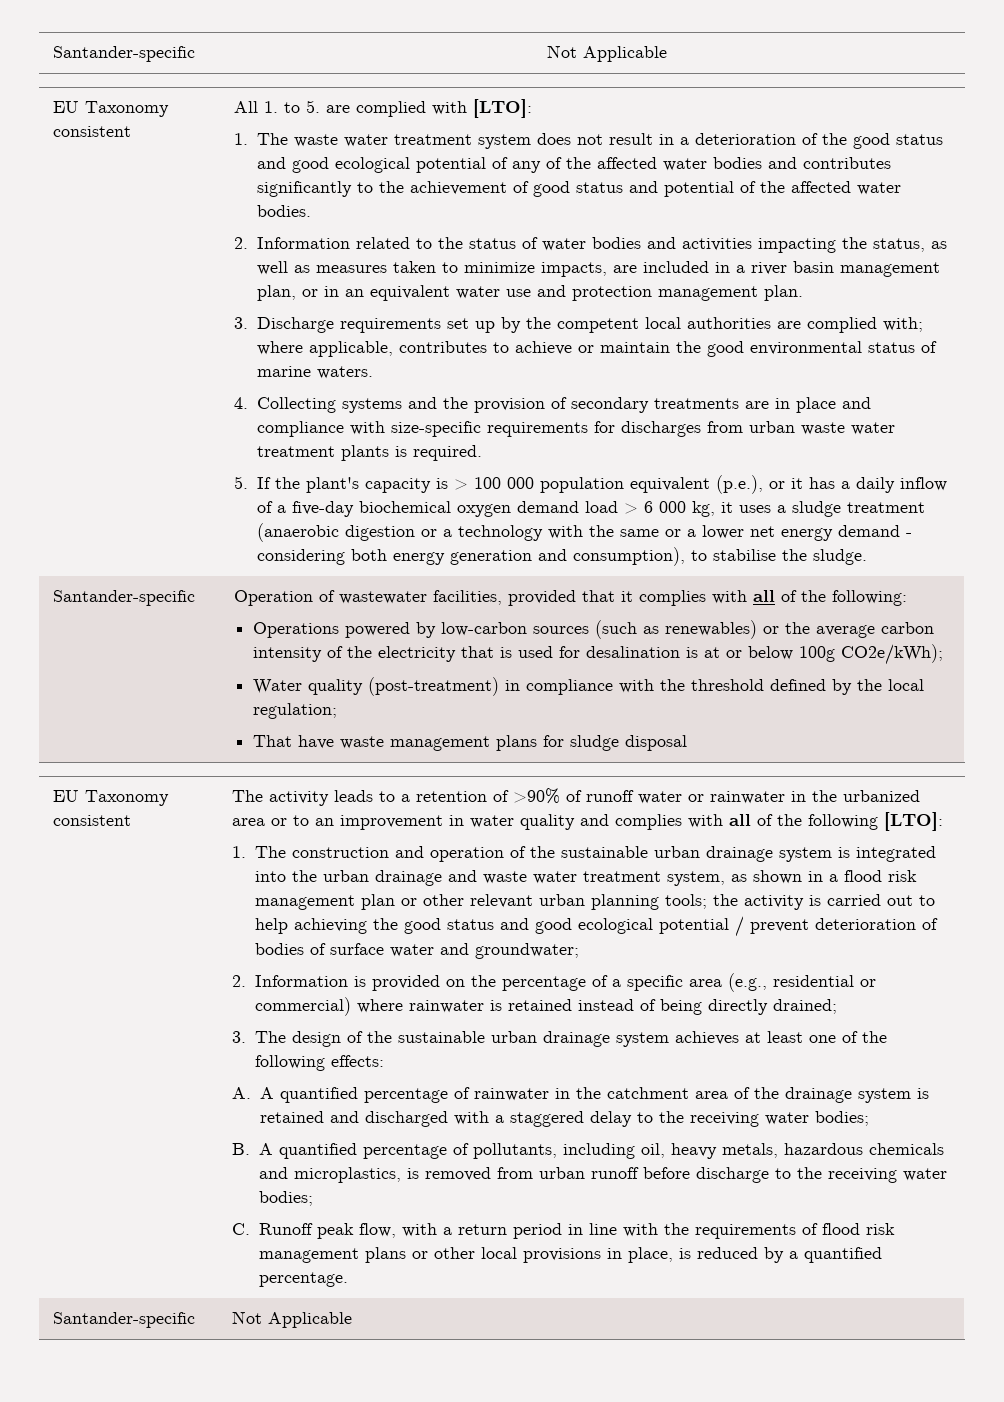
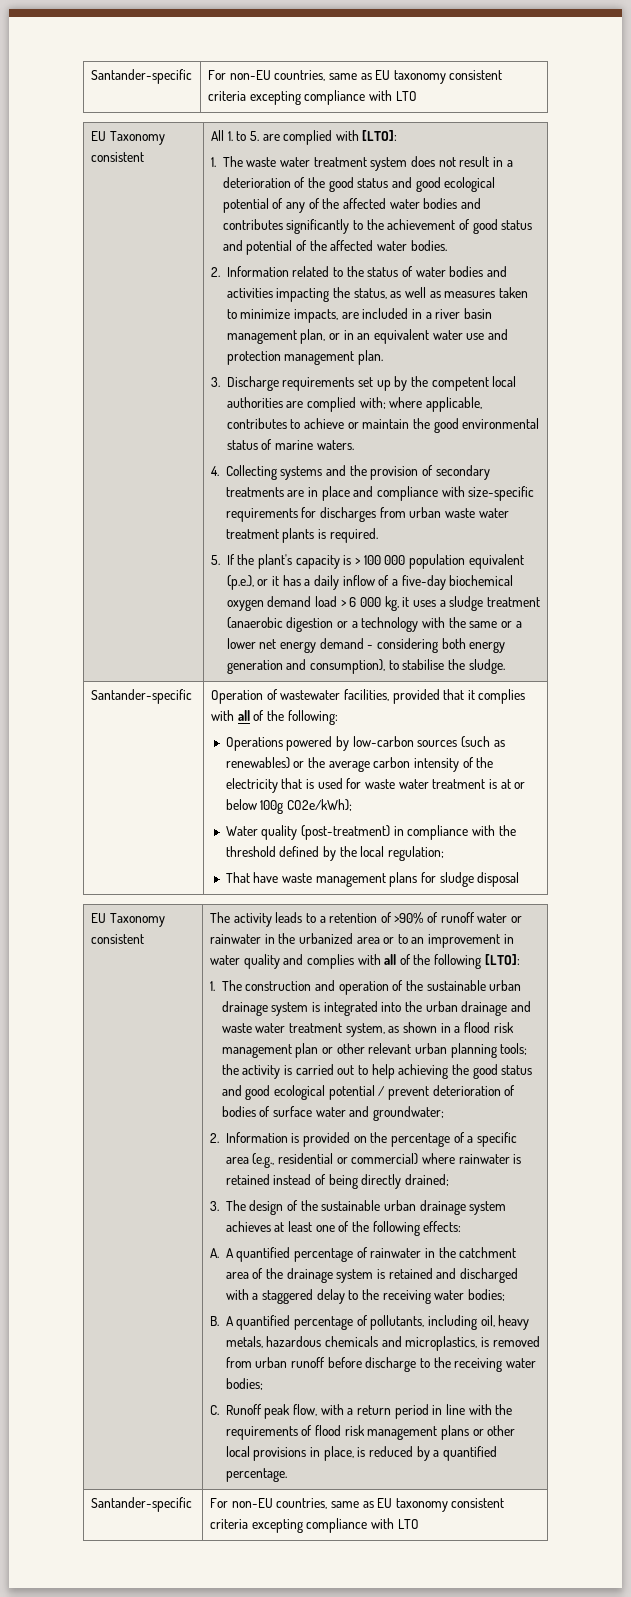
[52,46,195,62] [546,45,667,62] Santander-specific | Not Applicable -> [90,69,192,84] [207,70,503,84] [207,90,417,105] Santander-specific | For non-EU countries, same as EU taxonomy consistent criteria excepting compliance with LTO
[586,646,681,658] desalination -> [365,779,486,789] waste water treatment
[231,1311,352,1328] Not Applicable -> [209,1498,505,1512] [209,1518,419,1533] For non-EU countries, same as EU taxonomy consistent criteria excepting compliance with LTO

